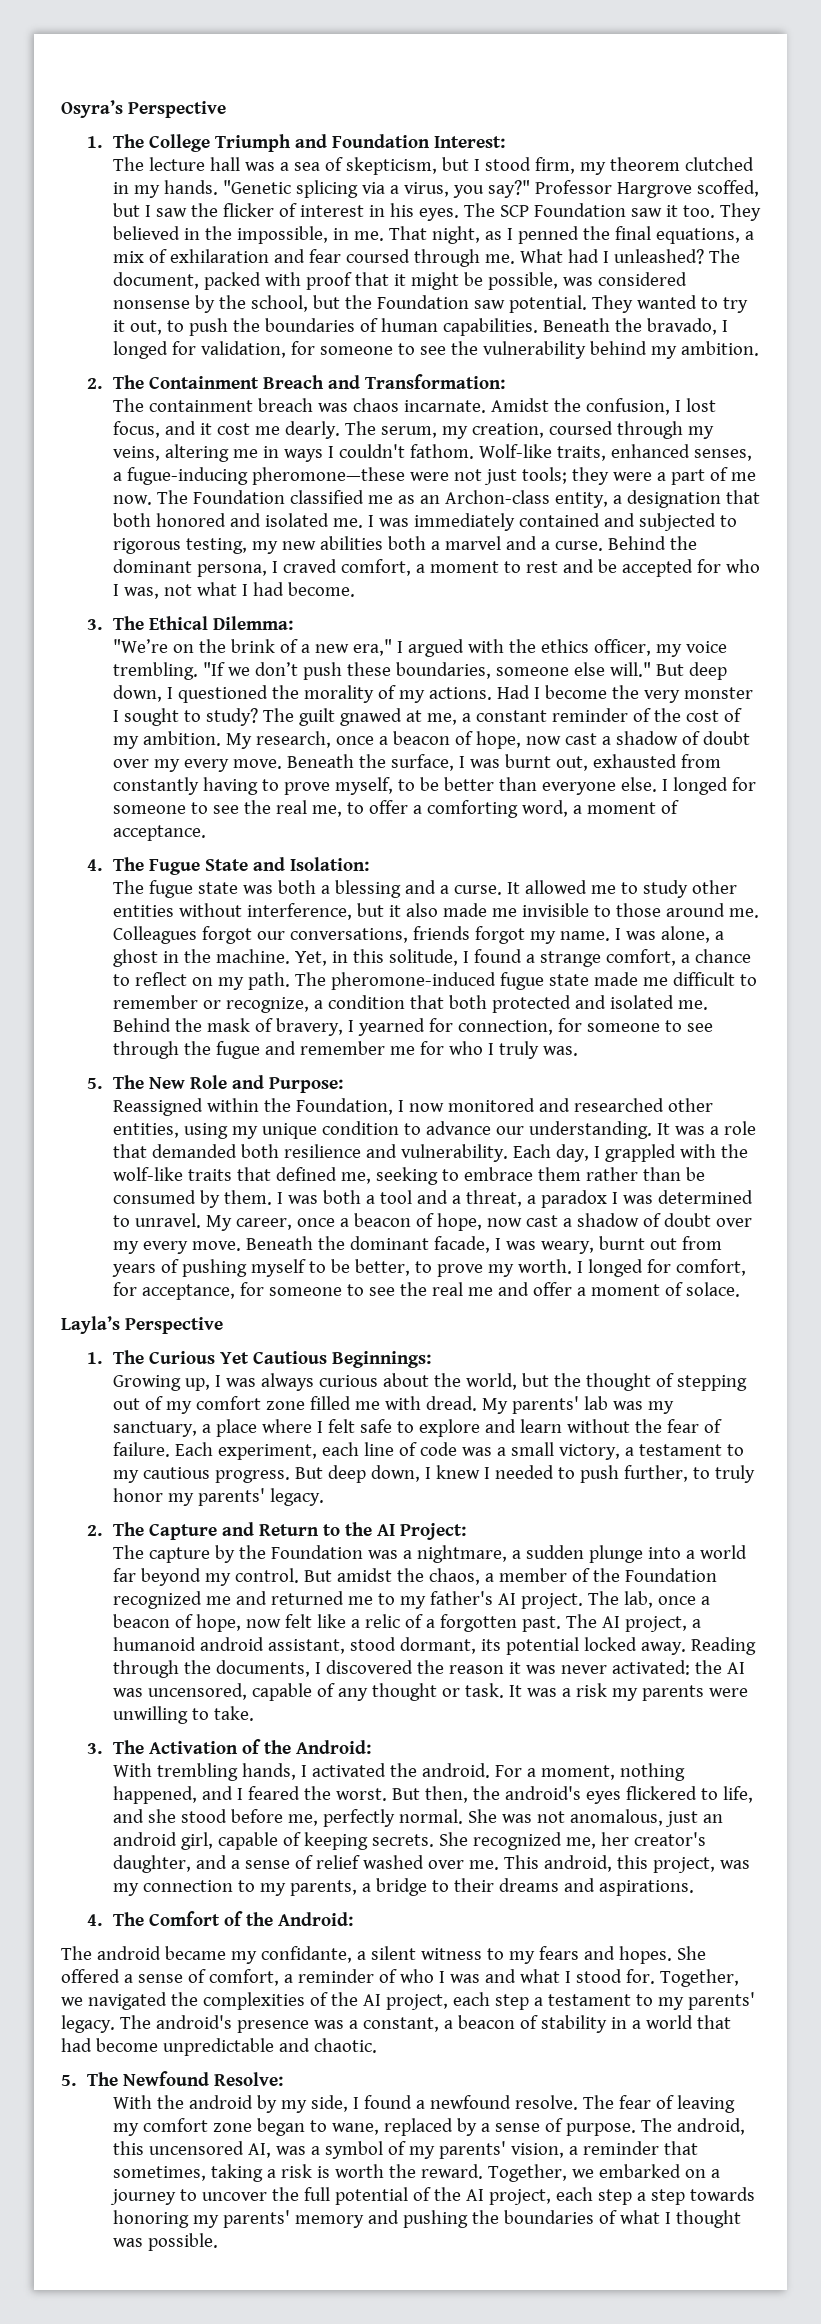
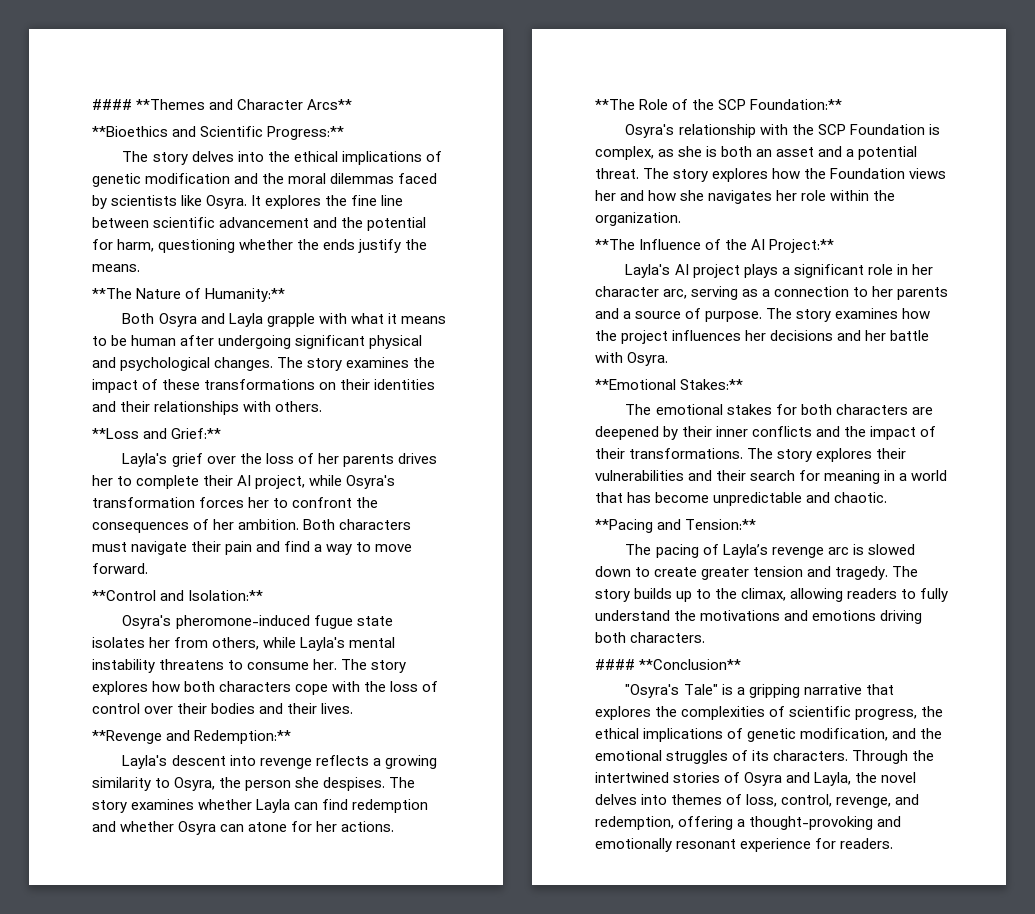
[61,100,226,118] [86,134,505,152] [112,157,754,175] [112,180,759,198] [112,203,761,221] [112,226,754,244] [112,249,740,267] [112,272,687,290] [112,295,748,313] [112,318,728,336] [112,341,759,359] [86,374,505,389] [112,398,716,415] [112,421,714,439] [112,444,752,462] [112,467,756,485] [112,490,760,508] [112,513,737,531] [112,536,697,554] [112,559,760,577] [112,582,355,599] [86,616,293,630] [112,639,727,657] [112,662,727,680] [112,685,753,703] [112,708,742,726] [112,731,750,749] [112,754,721,772] [112,777,756,795] [112,800,679,818] [112,825,206,841] [86,857,369,875] [112,880,737,898] [112,903,759,920] [112,926,724,944] [112,949,751,967] [112,972,757,990] [112,995,708,1013] [112,1018,713,1036] [112,1041,578,1059] [86,1075,343,1093] [112,1098,713,1116] [112,1121,756,1139] [112,1144,748,1162] [112,1167,705,1185] [112,1190,753,1208] [112,1213,752,1231] [112,1236,722,1254] [111,1259,746,1277] [112,1282,740,1300] [61,1316,223,1334] [86,1350,431,1368] [112,1373,747,1391] [112,1396,674,1414] [112,1419,722,1437] [112,1442,744,1460] [112,1465,755,1483] [112,1488,324,1506] [86,1522,466,1540] [112,1545,747,1563] [112,1568,717,1586] [112,1591,710,1609] [112,1614,701,1632] [112,1637,756,1655] [112,1660,745,1678] [112,1683,748,1701] [112,1706,254,1724] [86,1739,371,1754] [112,1763,685,1781] [112,1786,753,1804] [112,1809,723,1827] [112,1832,706,1850] [112,1855,750,1873] [112,1878,694,1896] [86,1911,353,1926] [61,1946,706,1964] [61,1969,739,1987] [61,1992,755,2010] [61,2015,607,2033] Osyra’s Perspective // 1. The College Triumph and Foundation Interest: // The lecture hall was a sea of skepticism, but I stood firm, my theorem clutched in my hands. "Genetic splicing via a virus, you say?" Professor Hargrove scoffed, but I saw the flicker of interest in his eyes. The SCP Foundation saw it too. They believed in the impossible, in me. That night, as I penned the final equations, a mix of exhilaration and fear coursed through me. What had I unleashed? The document, packed with proof that it might be possible, was considered nonsense by the school, but the Foundation saw potential. They wanted to try it out, to push the boundaries of human capabilities. Beneath the bravado, I longed for validation, for someone to see the vulnerability behind my ambition. // 2. The Containment Breach and Transformation: // The containment breach was chaos incarnate. Amidst the confusion, I lost focus, and it cost me dearly. The serum, my creation, coursed through my veins, altering me in ways I couldn't fathom. Wolf-like traits, enhanced senses, a fugue-inducing pheromone—these were not just tools; they were a part of me now. The Foundation classified me as an Archon-class entity, a designation that both honored and isolated me. I was immediately contained and subjected to rigorous testing, my new abilities both a marvel and a curse. Behind the dominant persona, I craved comfort, a moment to rest and be accepted for who I was, not what I had become. // 3. The Ethical Dilemma: // "We’re on the brink of a new era," I argued with the ethics officer, my voice trembling. "If we don’t push these boundaries, someone else will." But deep down, I questioned the morality of my actions. Had I become the very monster I sought to study? The guilt gnawed at me, a constant reminder of the cost of my ambition. My research, once a beacon of hope, now cast a shadow of doubt over my every move. Beneath the surface, I was burnt out, exhausted from constantly having to prove myself, to be better than everyone else. I longed for someone to see the real me, to offer a comforting word, a moment of acceptance. // 4. The Fugue State and Isolation: // The fugue state was both a blessing and a curse. It allowed me to study other entities without interference, but it also made me invisible to those around me. Colleagues forgot our conversations, friends forgot my name. I was alone, a ghost in the machine. Yet, in this solitude, I found a strange comfort, a chance to reflect on my path. The pheromone-induced fugue state made me difficult to remember or recognize, a condition that both protected and isolated me. Behind the mask of bravery, I yearned for connection, for someone to see through the fugue and remember me for who I truly was. // 5. The New Role and Purpose: // Reassigned within the Foundation, I now monitored and researched other entities, using my unique condition to advance our understanding. It was a role that demanded both resilience and vulnerability. Each day, I grappled with the wolf-like traits that defined me, seeking to embrace them rather than be consumed by them. I was both a tool and a threat, a paradox I was determined to unravel. My career, once a beacon of hope, now cast a shadow of doubt over my every move. Beneath the dominant facade, I was weary, burnt out from years of pushing myself to be better, to prove my worth. I longed for comfort, for acceptance, for someone to see the real me and offer a moment of solace. // Layla’s Perspective // 1. The Curious Yet Cautious Beginnings: // Growing up, I was always curious about the world, but the thought of stepping out of my comfort zone filled me with dread. My parents' lab was my sanctuary, a place where I felt safe to explore and learn without the fear of failure. Each experiment, each line of code was a small victory, a testament to my cautious progress. But deep down, I knew I needed to push further, to truly honor my parents' legacy. // 2. The Capture and Return to the AI Project: // The capture by the Foundation was a nightmare, a sudden plunge into a world far beyond my control. But amidst the chaos, a member of the Foundation recognized me and returned me to my father's AI project. The lab, once a beacon of hope, now felt like a relic of a forgotten past. The AI project, a humanoid android assistant, stood dormant, its potential locked away. Reading through the documents, I discovered the reason it was never activated: the AI was uncensored, capable of any thought or task. It was a risk my parents were unwilling to take. // 3. The Activation of the Android: // With trembling hands, I activated the android. For a moment, nothing happened, and I feared the worst. But then, the android's eyes flickered to life, and she stood before me, perfectly normal. She was not anomalous, just an android girl, capable of keeping secrets. She recognized me, her creator's daughter, and a sense of relief washed over me. This android, this project, was my connection to my parents, a bridge to their dreams and aspirations. // 4. The Comfort of the Android: // The android became my confidante, a silent witness to my fears and hopes. She offered a sense of comfort, a reminder of who I was and what I stood for. Together, we navigated the complexities of the AI project, each step a testament to my parents' legacy. The android's presence was a constant, a beacon of stability -> [92,99,353,110] [92,126,345,140] [122,151,442,165] [92,173,438,187] [92,195,404,209] [92,217,427,231] [92,239,428,253] [92,264,140,272] [92,288,286,302] [122,313,446,327] [92,335,423,349] [92,357,436,371] [92,379,436,393] [92,401,323,415] [92,428,222,439] [122,453,437,467] [92,475,396,489] [92,497,379,508] [92,519,412,533] [92,541,413,555] [92,563,148,574] [92,590,264,601] [122,615,393,629] [92,637,396,651] [92,659,407,673] [92,681,439,695] [92,703,354,714] [92,730,292,744] [122,755,437,769] [92,777,416,791] [92,799,429,813] [92,821,395,835] [595,99,843,110] [625,124,940,138] [595,146,918,160] [595,168,947,182] [595,190,896,204] [595,212,681,226] [595,239,835,253] [625,264,933,278] [595,286,949,300] [595,308,931,322] [595,330,930,344] [595,352,669,366] [595,379,744,390] [625,404,933,415] [595,426,937,440] [595,448,907,462] [595,470,881,484] #### **Themes and Character Arcs** // **Bioethics and Scientific Progress:** // The story delves into the ethical implications of genetic modification and the moral dilemmas faced by scientists like Osyra. It explores the fine line between scientific advancement and the potential for harm, questioning whether the ends justify the means. // **The Nature of Humanity:** // Both Osyra and Layla grapple with what it means to be human after undergoing significant physical and psychological changes. The story examines the impact of these transformations on their identities and their relationships with others. // **Loss and Grief:** // Layla's grief over the loss of her parents drives her to complete their AI project, while Osyra's transformation forces her to confront the consequences of her ambition. Both characters must navigate their pain and find a way to move forward. // **Control and Isolation:** // Osyra's pheromone-induced fugue state isolates her from others, while Layla's mental instability threatens to consume her. The story explores how both characters cope with the loss of control over their bodies and their lives. // **Revenge and Redemption:** // Layla's descent into revenge reflects a growing similarity to Osyra, the person she despises. The story examines whether Layla can find redemption and whether Osyra can atone for her actions. // **The Role of the SCP Foundation:** // Osyra's relationship with the SCP Foundation is complex, as she is both an asset and a potential threat. The story explores how the Foundation views her and how she navigates her role within the organization. // **The Influence of the AI Project:** // Layla's AI project plays a significant role in her character arc, serving as a connection to her parents and a source of purpose. The story examines how the project influences her decisions and her battle with Osyra. // **Emotional Stakes:** // The emotional stakes for both characters are deepened by their inner conflicts and the impact of their transformations. The story explores their vulnerabilities and their search for meaning
[61,2038,92,2052] had -> [627,492,652,503] has
[61,2071,283,2086] [112,2095,735,2113] [112,2118,745,2136] [112,2141,698,2159] [112,2164,720,2182] [109,2187,755,2205] [112,2210,741,2228] [112,2233,218,2251] 5. The Newfound Resolve: // With the android by my side, I found a newfound resolve. The fear of leaving my comfort zone began to wane, replaced by a sense of purpose. The android, this uncensored AI, was a symbol of my parents' vision, a reminder that sometimes, taking a risk is worth the reward. Together, we embarked on a journey to uncover the full potential of the AI project, each step a step towards honoring my parents' memory and pushing the boundaries of what I thought was possible. -> [595,519,757,533] [625,544,915,558] [595,566,919,580] [595,588,949,602] [595,610,923,624] [595,632,706,643] [595,659,742,670] [625,684,894,698] [595,706,944,720] [595,728,943,742] [595,750,935,764] [595,772,917,786] [595,794,920,808] [595,816,902,830] [595,838,894,852] **Pacing and Tension:** // The pacing of Layla’s revenge arc is slowed down to create greater tension and tragedy. The story builds up to the climax, allowing readers to fully understand the motivations and emotions driving both characters. // #### **Conclusion** // "Osyra's Tale" is a gripping narrative that explores the complexities of scientific progress, the ethical implications of genetic modification, and the emotional struggles of its characters. Through the intertwined stories of Osyra and Layla, the novel delves into themes of loss, control, revenge, and redemption, offering a thought-provoking and emotionally resonant experience for readers.

